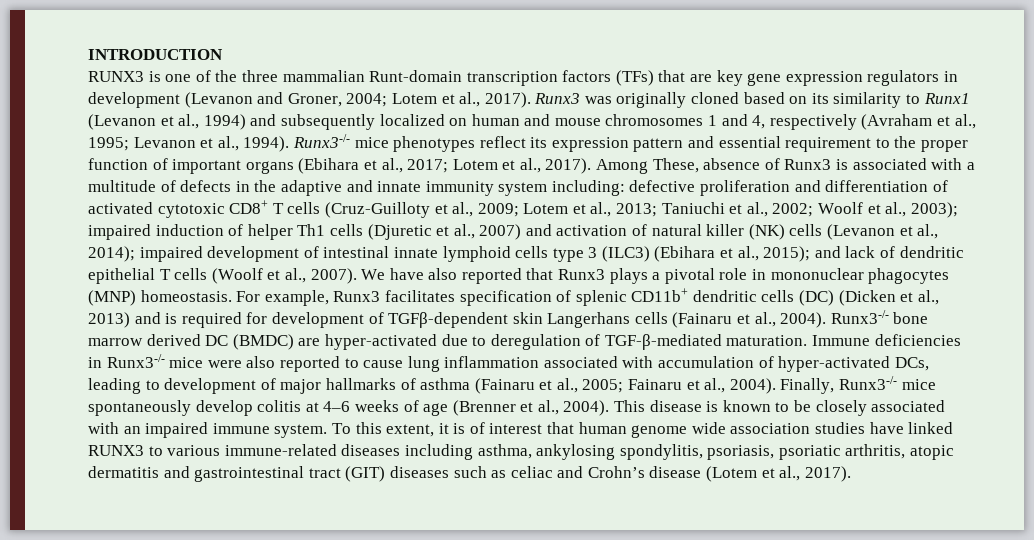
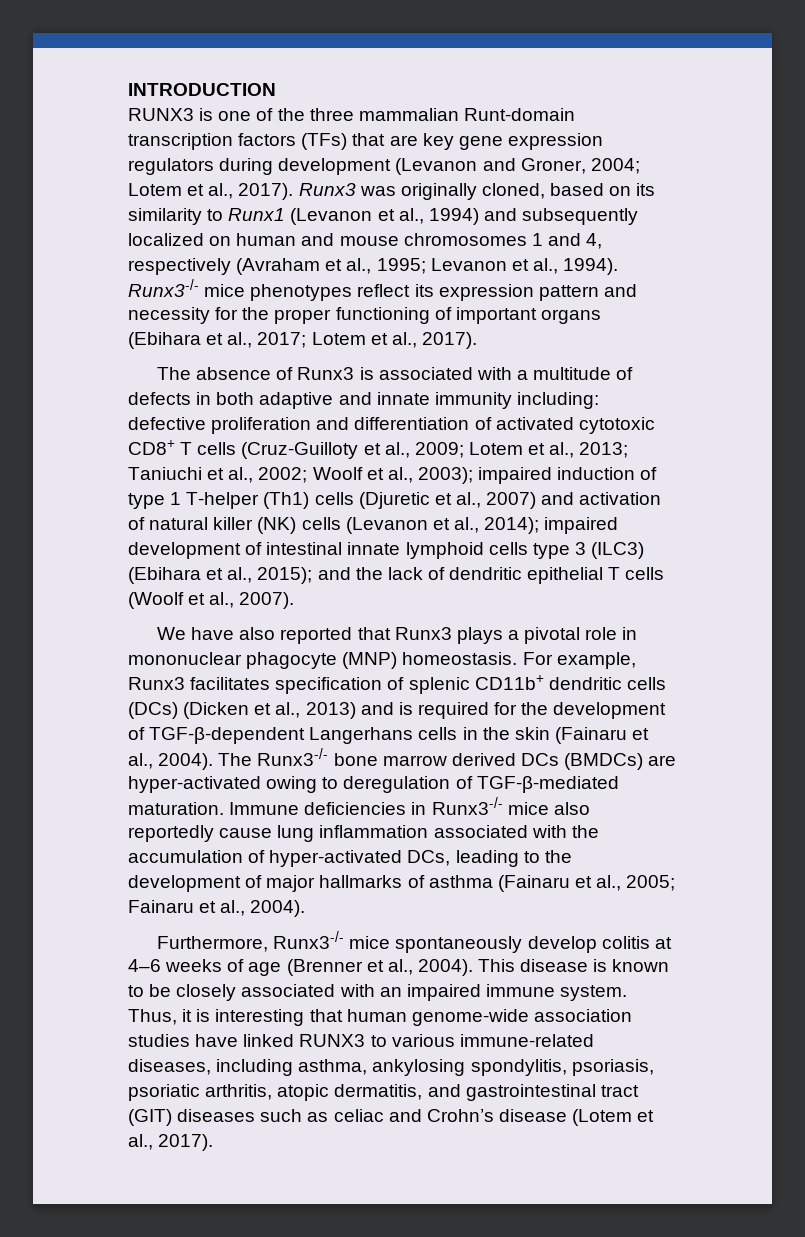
[944,71,959,82] in -> [219,158,274,175] during
[691,92,740,104] cloned -> [481,183,545,199] cloned,
[718,136,890,152] essential requirement to -> [128,307,239,324] necessity for
[88,158,148,170] function -> [335,307,430,324] functioning
[596,158,699,174] Among These, -> [157,367,192,380] // The
[254,180,277,192] the -> [216,392,255,405] both
[498,182,548,196] system -> (512, 400) none
[247,224,326,240] helper Th1 -> [128,492,310,509] type 1 T-helper (Th1)
(841, 252) none -> [355,567,383,580] the
(357, 276) none -> (295, 600) //
[868,268,950,284] phagocytes -> [246,652,338,669] phagocyte
[799,290,835,306] (DC) -> [128,702,178,719] (DCs)
[271,312,668,328] development of TGFβ-dependent skin Langerhans cells -> [521,702,667,719] [128,727,550,744] the development of TGF-β-dependent Langerhans cells in the skin
(827, 320) none -> [218,753,253,766] The
[205,334,294,350] DC (BMDC) -> [520,753,644,770] DCs (BMDCs)
[441,334,468,346] due -> [266,776,318,793] owing
[207,356,359,372] were also reported to -> [553,802,590,815] [128,825,214,842] also reportedly
(654, 362) none -> [571,825,599,838] the
(160, 385) none -> [544,850,572,863] the
[780,378,835,394] Finally, -> [157,936,269,952] // Furthermore,
[331,422,726,438] To this extent, it is of interest that human genome wide -> [128,1009,529,1026] Thus, it is interesting that human genome-wide
[341,444,401,456] diseases -> [128,1059,211,1075] diseases,
[88,466,159,478] dermatitis -> [334,1084,423,1100] dermatitis,

